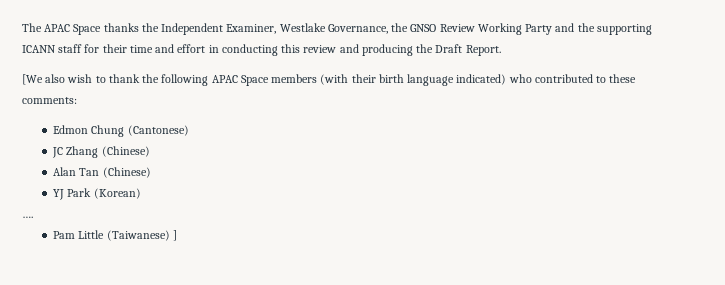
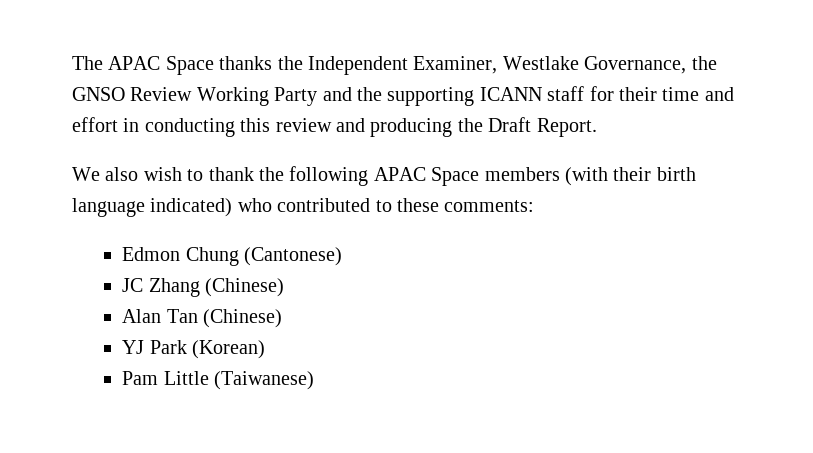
[22,74,43,85] [We -> [72,167,100,181] We
[22,216,33,218] // …. -> (266, 349) none
[172,230,177,241] ] -> (315, 380) none

